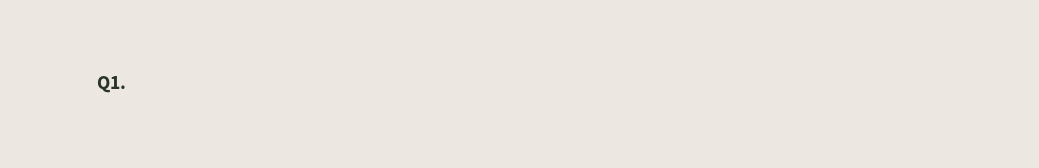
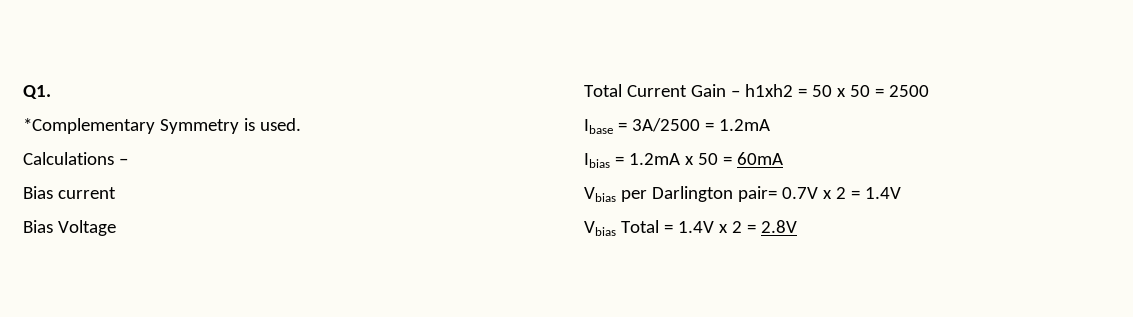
(126, 84) none -> [23,118,301,134] [23,152,128,165] [23,186,116,199] [23,220,116,236] [584,84,929,97] [584,118,770,134] [584,152,783,168] [584,186,901,202] [584,220,797,236] // *Complementary Symmetry is used. // Calculations – // Bias current // Bias Voltage // Total Current Gain – h1xh2 = 50 x 50 = 2500 // Ibase = 3A/2500 = 1.2mA // Ibias = 1.2mA x 50 = 60mA // Vbias per Darlington pair= 0.7V x 2 = 1.4V // Vbias Total = 1.4V x 2 = 2.8V

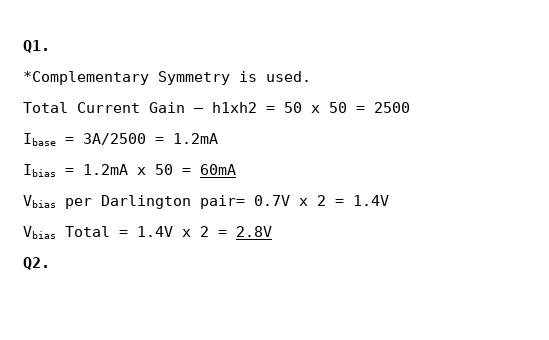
[23,152,128,165] [23,186,116,199] [23,220,116,236] // Calculations – // Bias current // Bias Voltage -> (311, 76) none
(797, 226) none -> [23,257,50,270] // Q2.

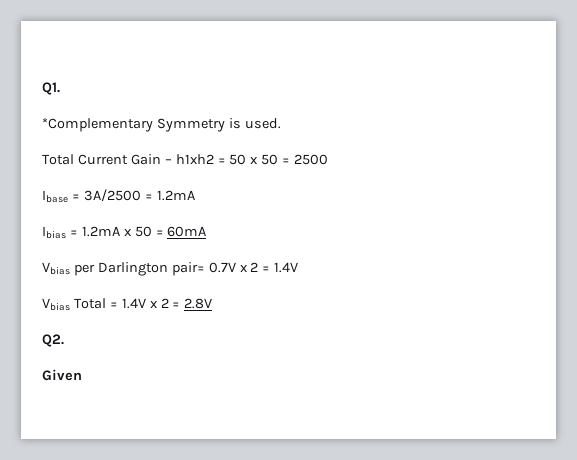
(50, 263) none -> [42,369,82,381] // Given

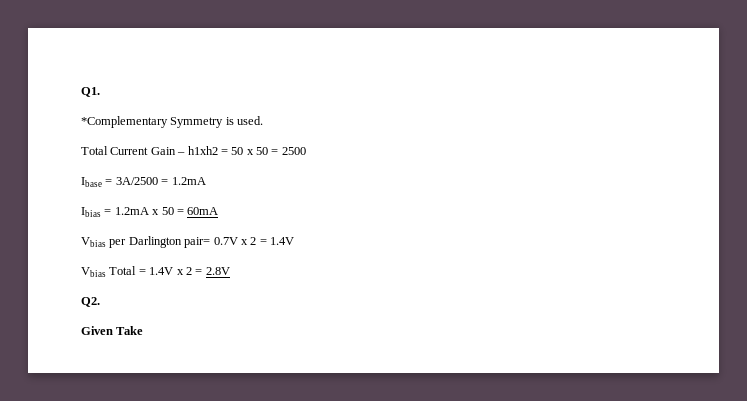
(82, 375) none -> [116,326,144,335] Take

